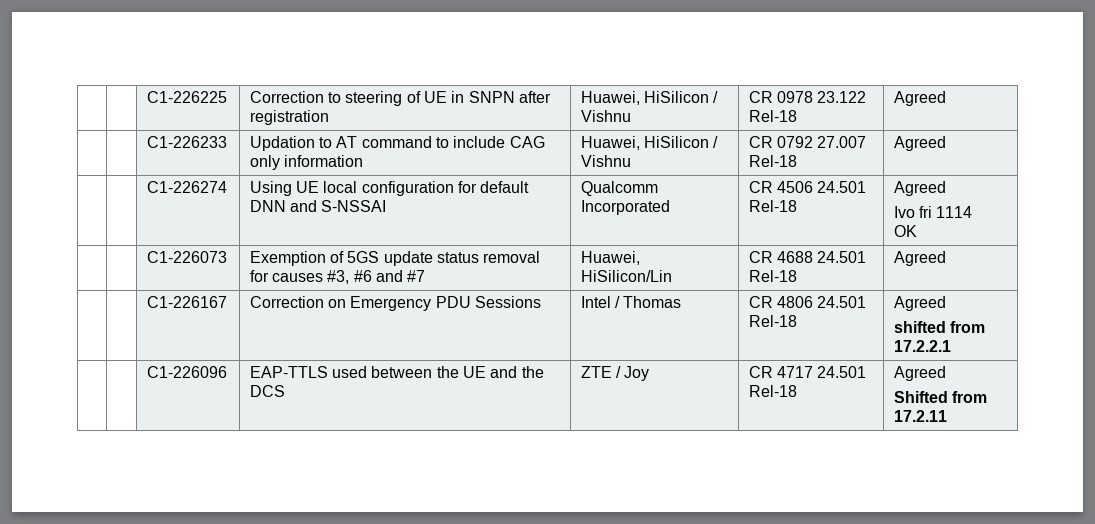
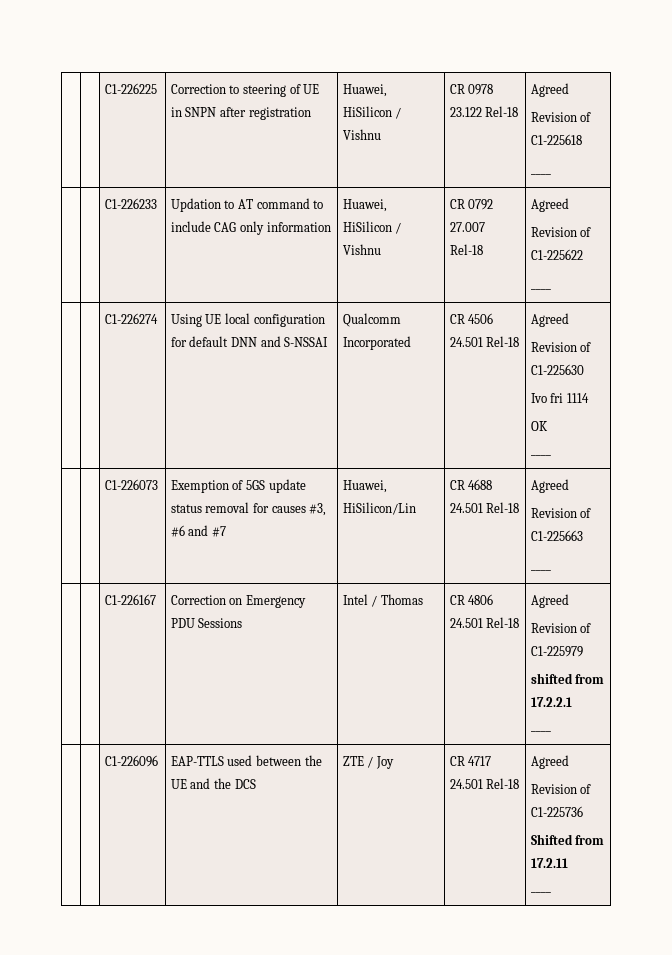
(946, 98) none -> [530,112,592,122] [530,134,582,145] [530,173,551,175] // Revision of C1-225618 // ____
(946, 143) none -> [530,227,592,237] [530,249,583,260] [530,288,551,290] // Revision of C1-225622 // ____
(946, 188) none -> [530,342,592,352] [530,364,584,375] // Revision of C1-225630
(917, 231) none -> [530,454,551,456] // ____
(946, 258) none -> [530,508,592,518] [530,530,583,541] [530,569,551,571] // Revision of C1-225663 // ____
(946, 303) none -> [530,623,592,633] [530,646,583,657] // Revision of C1-225979
(951, 346) none -> [530,730,551,732] // ____
(946, 373) none -> [530,784,592,794] [530,806,583,817] // Revision of C1-225736
(947, 416) none -> [530,891,551,893] // ____

